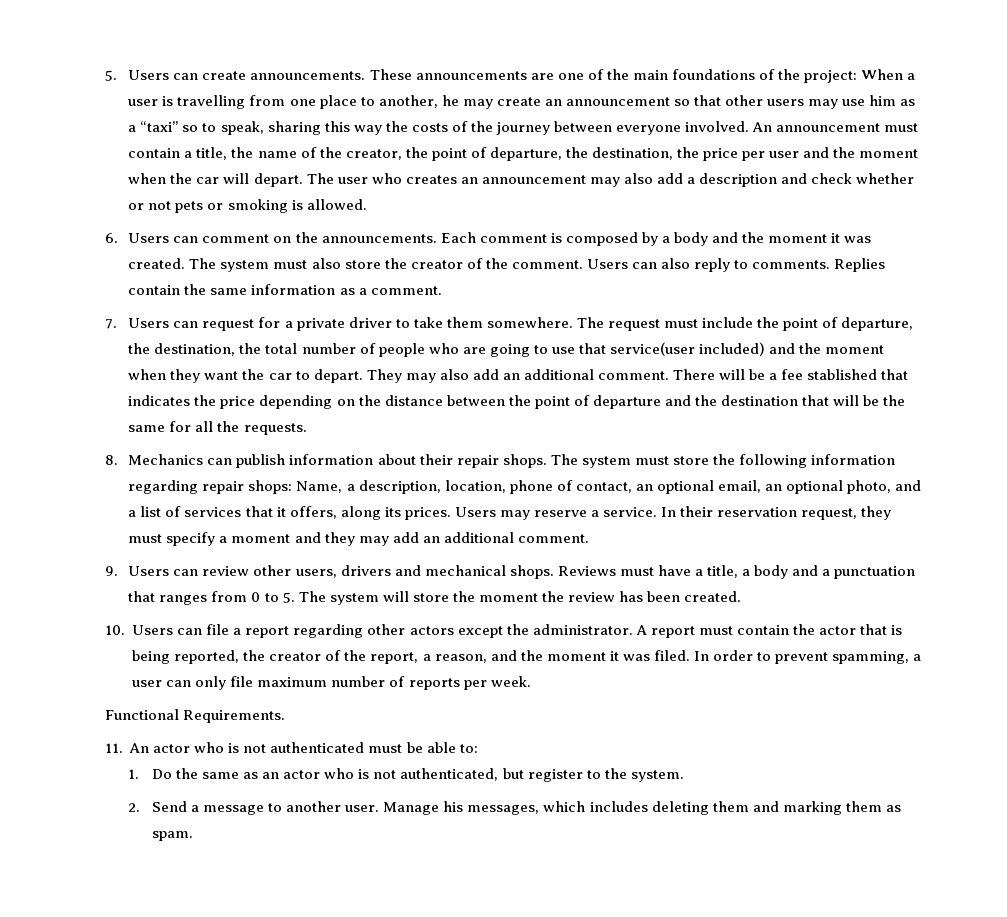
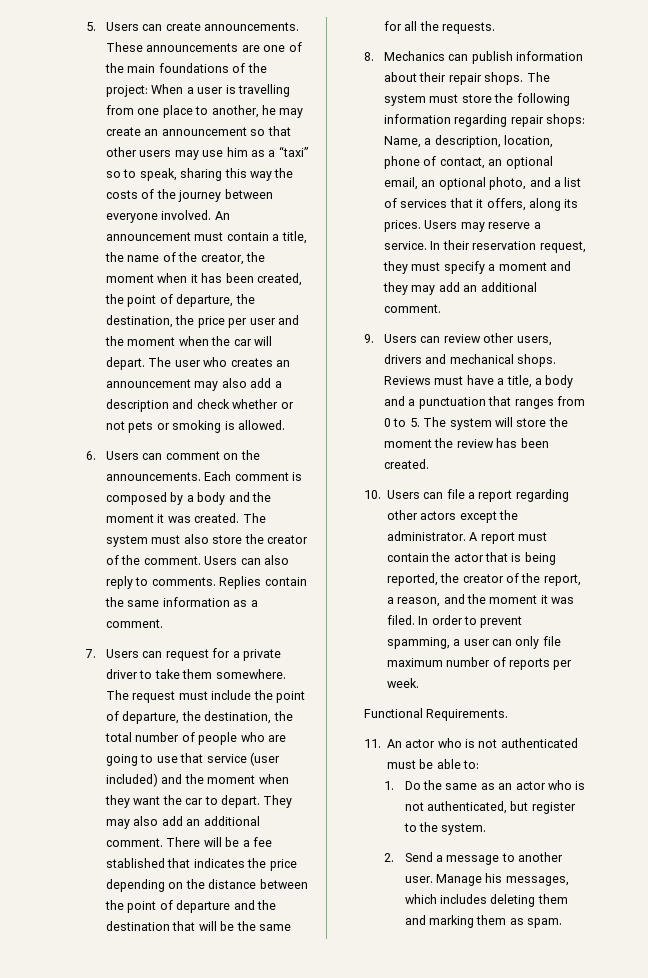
(428, 152) none -> [106,273,302,286] [105,294,125,304] moment when it has been created, the
[609,342,695,356] service(user -> [206,752,280,766] service (user

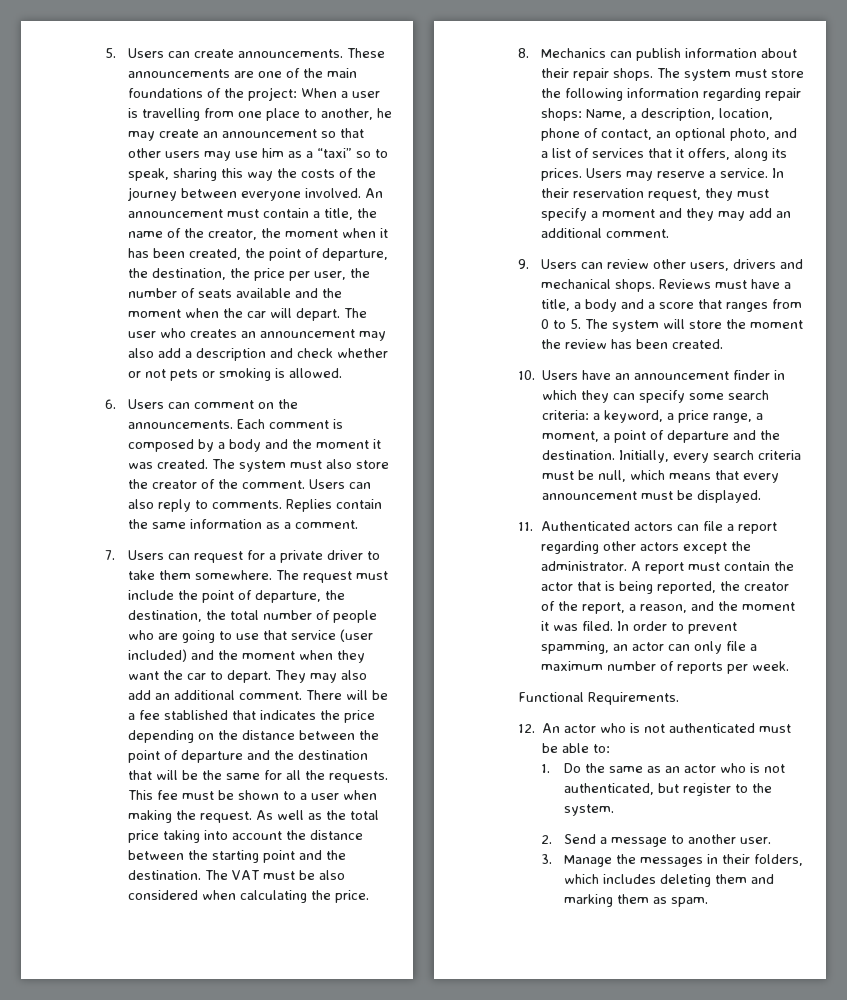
[249,318,276,325] user -> [314,268,371,280] [128,288,292,298] user, the number of seats available
(496, 28) none -> [128,790,378,800] [128,810,380,823] [128,830,364,843] [128,850,347,863] [128,870,346,880] [128,890,370,903] This fee must be shown to a user when making the request. As well as the total price taking into account the distance between the starting point and the destination. The VAT must be also considered when calculating the price.
[384,177,486,190] email, an optional -> (727, 134) none
[418,397,486,409] punctuation -> [659,302,695,309] score
(420, 494) none -> [582,370,786,380] [542,390,770,403] [542,410,764,423] [542,430,781,443] [542,450,802,463] [542,470,780,483] [542,490,762,503] [518,521,674,531] have an announcement finder in which they can specify some search criteria: a keyword, a price range, a moment, a point of departure and the destination. Initially, every search criteria must be null, which means that every announcement must be displayed. // 11. Authenticated actors
[453,639,490,646] a user -> [613,642,665,651] an actor
(561, 641) none -> [750,644,758,651] a
[363,739,381,748] 11. -> [518,724,536,733] 12.
[436,873,569,886] Manage his messages, -> [541,854,804,867] // 3. Manage the messages in their folders,

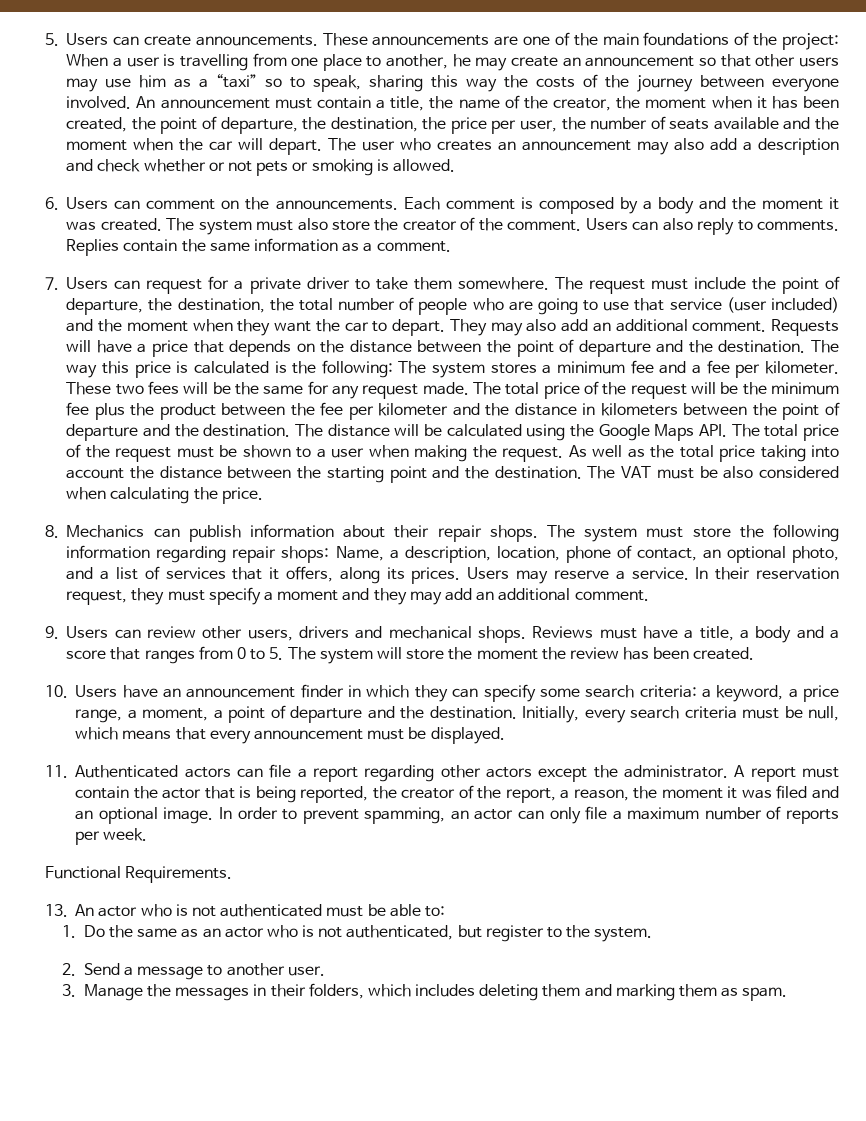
[306,690,389,700] [128,710,376,723] [128,730,195,743] There will be a fee stablished that indicates the price depending -> [770,319,839,336] [66,340,292,357] Requests will have a price that depends
[298,750,369,760] [128,770,153,780] destination that -> [718,340,840,353] [66,360,840,378] [66,381,179,395] destination. The way this price is calculated is the following: The system stores a minimum fee and a fee per kilometer. These two fees
[286,770,389,783] [128,790,179,800] all the requests. This fee -> [331,381,839,399] [66,402,840,420] [66,424,840,441] [66,444,172,462] any request made. The total price of the request will be the minimum fee plus the product between the fee per kilometer and the distance in kilometers between the point of departure and the destination. The distance will be calculated using the Google Maps API. The total price of the request
[691,601,796,611] [541,621,614,631] and the moment it was filed. -> [633,785,840,799] [75,807,214,824] the moment it was filed and an optional image.
[518,724,536,733] 12. -> [44,904,68,917] 13.

